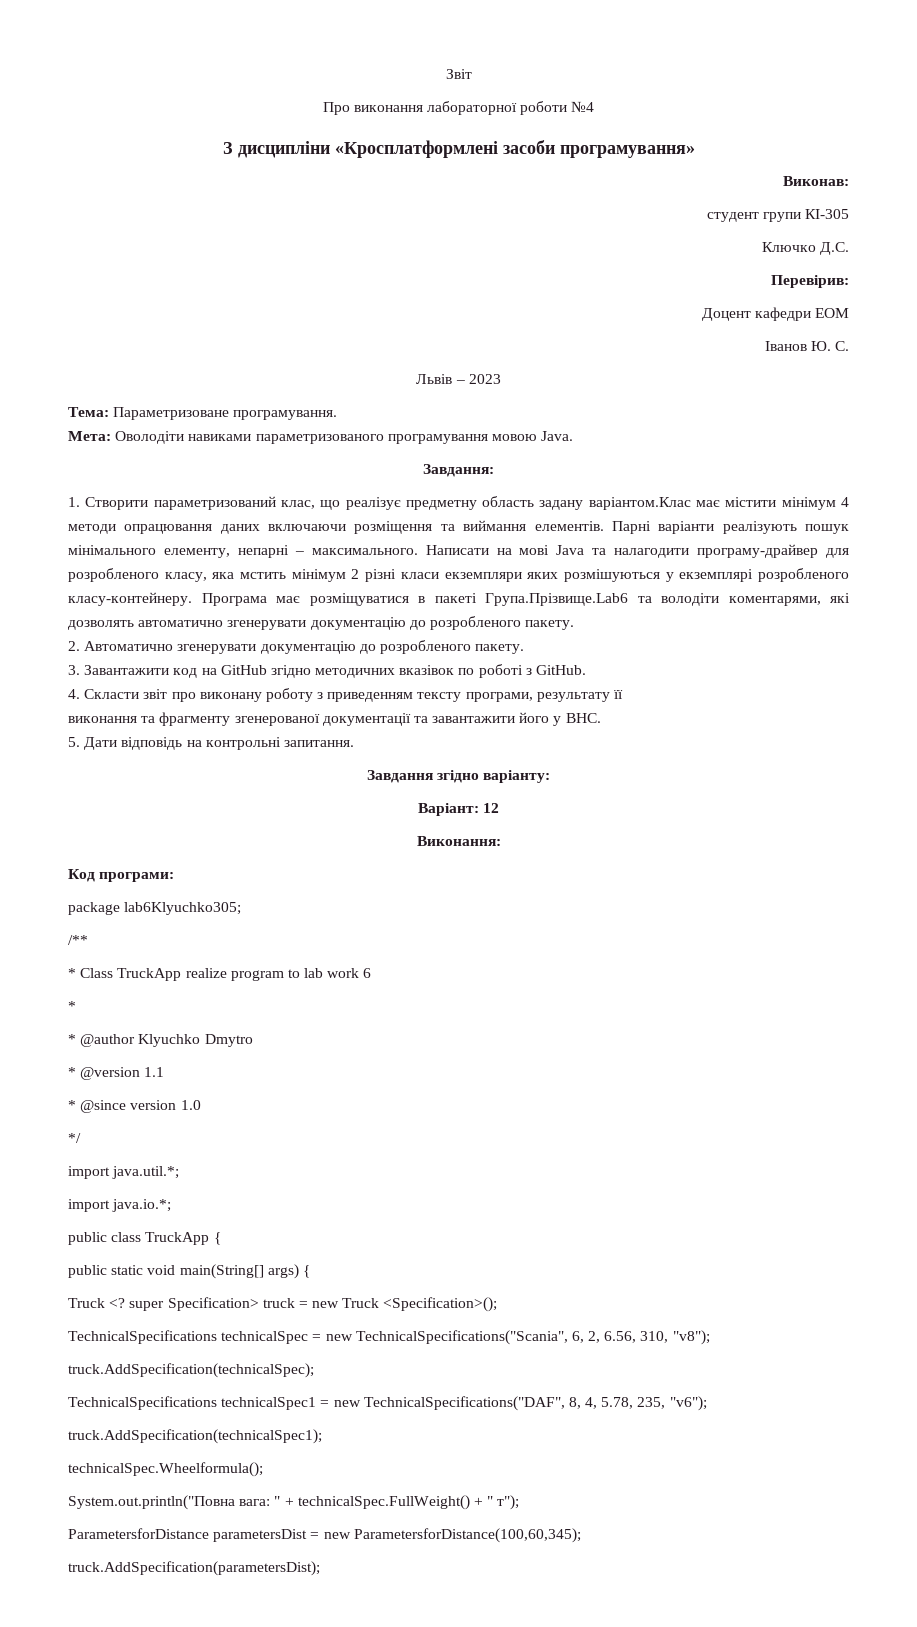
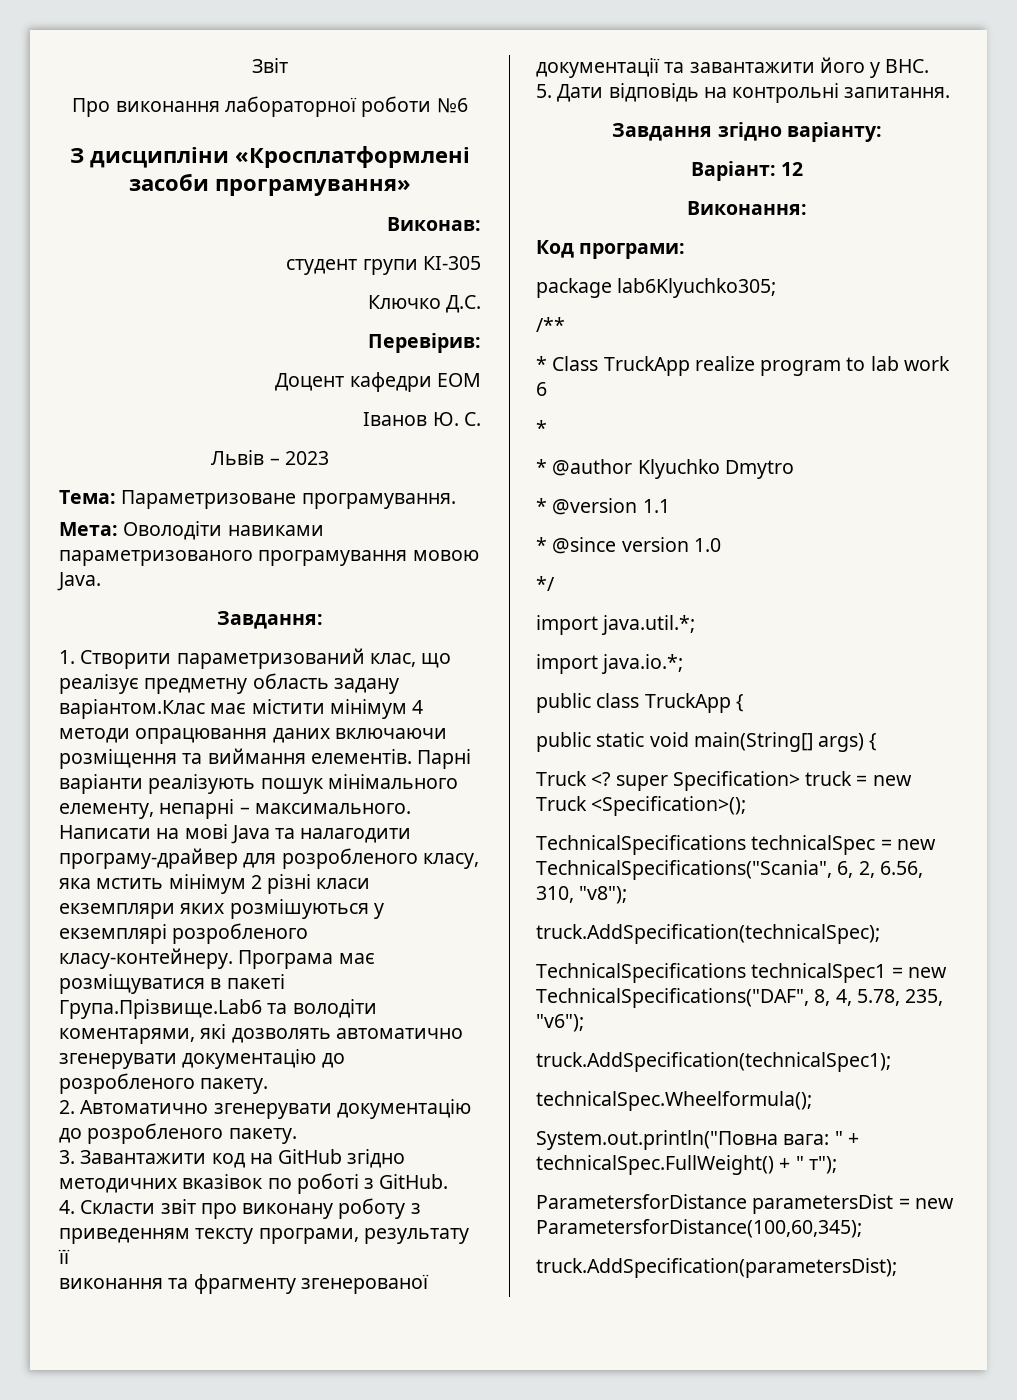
[571,101,595,112] №4 -> [436,98,468,113] №6

